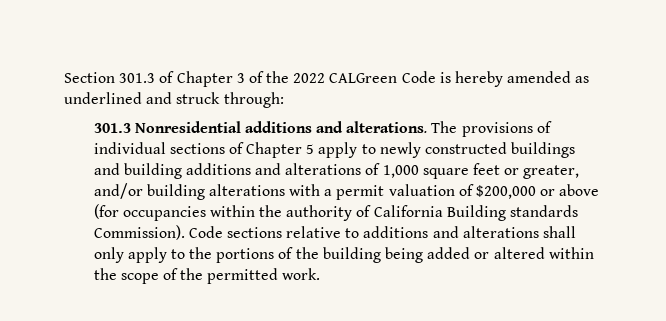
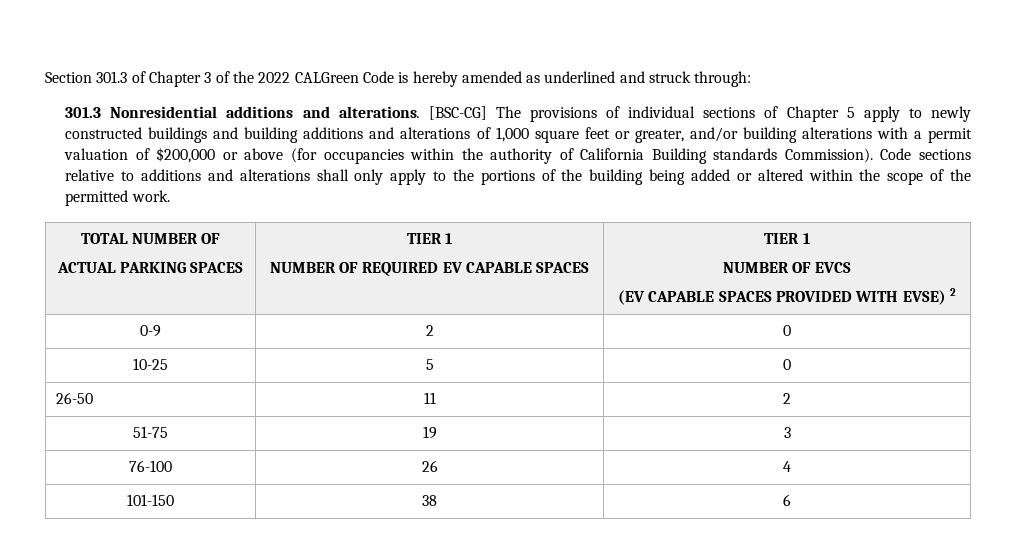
(428, 127) none -> [428,106,487,120] [BSC-CG]
(321, 274) none -> [80,233,221,244] [56,262,244,273] [406,233,453,244] [269,262,590,276] [764,233,810,244] [722,262,852,273] [618,288,956,305] [140,325,161,337] [425,325,434,336] [783,325,791,336] [133,358,168,370] [425,359,434,370] [783,359,791,370] [56,392,94,404] [423,392,436,404] [783,393,791,404] [133,426,168,438] [422,426,437,439] [783,427,791,438] [129,460,172,472] [421,460,438,472] [783,461,791,472] [127,494,174,506] [422,495,437,506] [783,494,791,506] // TOTAL NUMBER OF // ACTUAL PARKING SPACES | TIER 1 // NUMBER OF REQUIRED EV CAPABLE SPACES | TIER 1 // NUMBER OF EVCS // (EV CAPABLE SPACES PROVIDED WITH EVSE) 2 // 0-9 | 2 | 0 // 10-25 | 5 | 0 // 26-50 | 11 | 2 // 51-75 | 19 | 3 // 76-100 | 26 | 4 // 101-150 | 38 | 6

